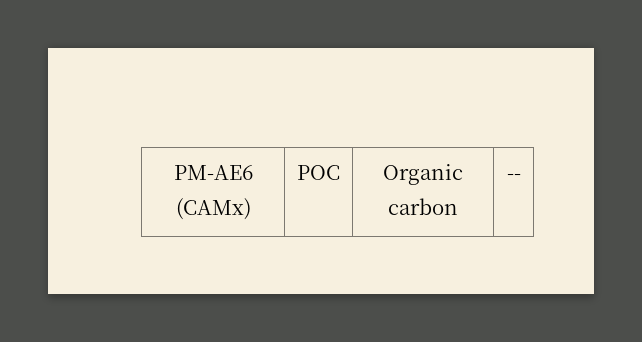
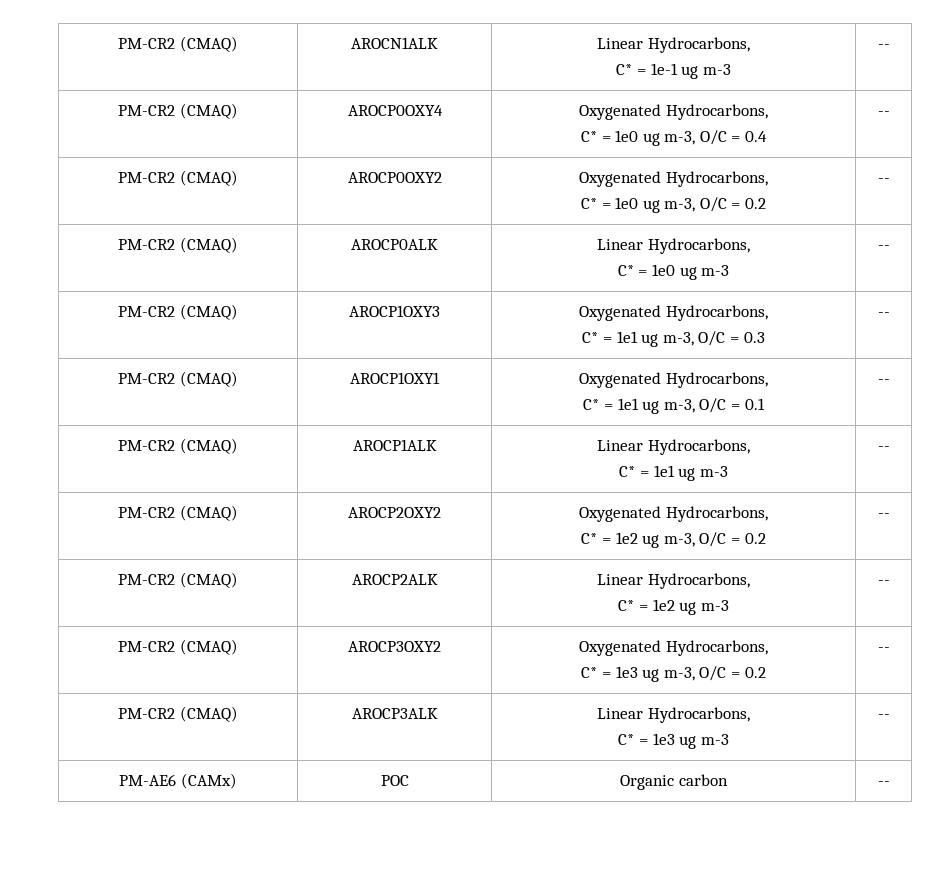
(173, 172) none -> [118,36,238,52] [351,37,438,49] [597,37,750,53] [616,63,731,79] [877,44,890,49] [118,103,238,119] [347,105,443,116] [579,104,768,120] [580,130,768,146] [877,111,890,116] [118,170,238,186] [347,172,442,183] [579,171,768,187] [580,197,767,213] [877,178,890,183] [118,237,238,253] [351,239,438,250] [597,238,750,254] [617,264,730,280] [877,245,890,250] [118,304,238,320] [349,305,440,317] [579,305,768,321] [582,331,765,347] [877,312,890,317] [118,371,238,387] [350,372,440,384] [579,372,768,388] [583,398,765,414] [877,379,890,384] [118,438,238,454] [352,439,437,451] [597,439,750,455] [619,465,728,481] [877,446,890,451] [118,505,238,521] [348,507,441,518] [579,506,768,522] [581,532,766,548] [877,513,890,518] [118,572,238,588] [351,574,438,585] [597,573,750,589] [618,599,729,615] [877,580,890,585] [118,639,238,655] [348,641,441,652] [579,640,768,656] [581,666,766,682] [877,647,890,652] [118,706,238,722] [351,708,438,719] [597,707,750,723] [618,733,729,749] [877,714,890,719] PM-CR2 (CMAQ) | AROCN1ALK | Linear Hydrocarbons, // C* = 1e-1 ug m-3 | -- // PM-CR2 (CMAQ) | AROCP0OXY4 | Oxygenated Hydrocarbons, // C* = 1e0 ug m-3, O/C = 0.4 | -- // PM-CR2 (CMAQ) | AROCP0OXY2 | Oxygenated Hydrocarbons, // C* = 1e0 ug m-3, O/C = 0.2 | -- // PM-CR2 (CMAQ) | AROCP0ALK | Linear Hydrocarbons, // C* = 1e0 ug m-3 | -- // PM-CR2 (CMAQ) | AROCP1OXY3 | Oxygenated Hydrocarbons, // C* = 1e1 ug m-3, O/C = 0.3 | -- // PM-CR2 (CMAQ) | AROCP1OXY1 | Oxygenated Hydrocarbons, // C* = 1e1 ug m-3, O/C = 0.1 | -- // PM-CR2 (CMAQ) | AROCP1ALK | Linear Hydrocarbons, // C* = 1e1 ug m-3 | -- // PM-CR2 (CMAQ) | AROCP2OXY2 | Oxygenated Hydrocarbons, // C* = 1e2 ug m-3, O/C = 0.2 | -- // PM-CR2 (CMAQ) | AROCP2ALK | Linear Hydrocarbons, // C* = 1e2 ug m-3 | -- // PM-CR2 (CMAQ) | AROCP3OXY2 | Oxygenated Hydrocarbons, // C* = 1e3 ug m-3, O/C = 0.2 | -- // PM-CR2 (CMAQ) | AROCP3ALK | Linear Hydrocarbons, // C* = 1e3 ug m-3 | -- //

